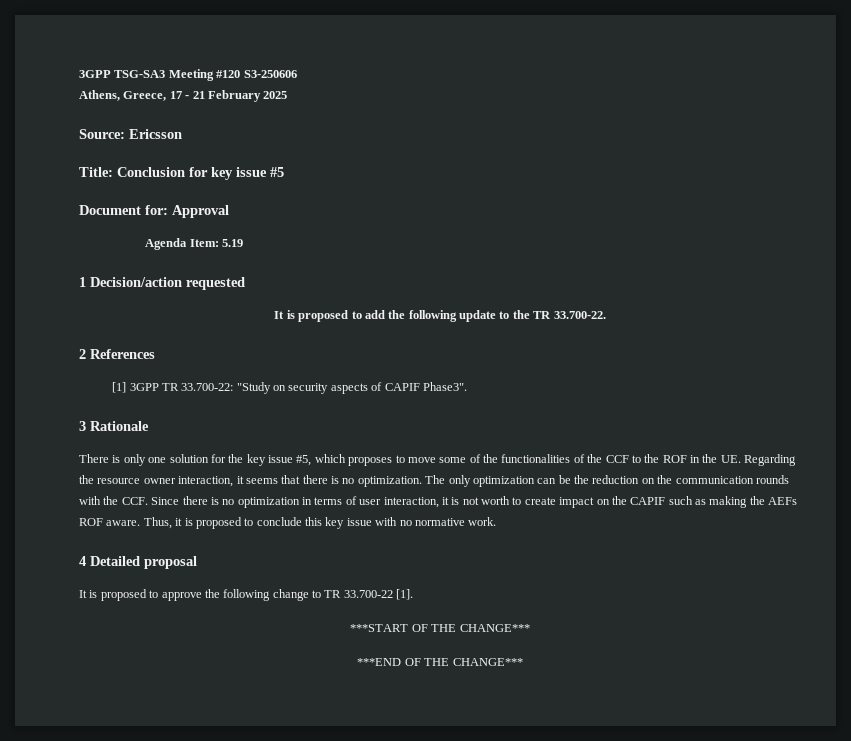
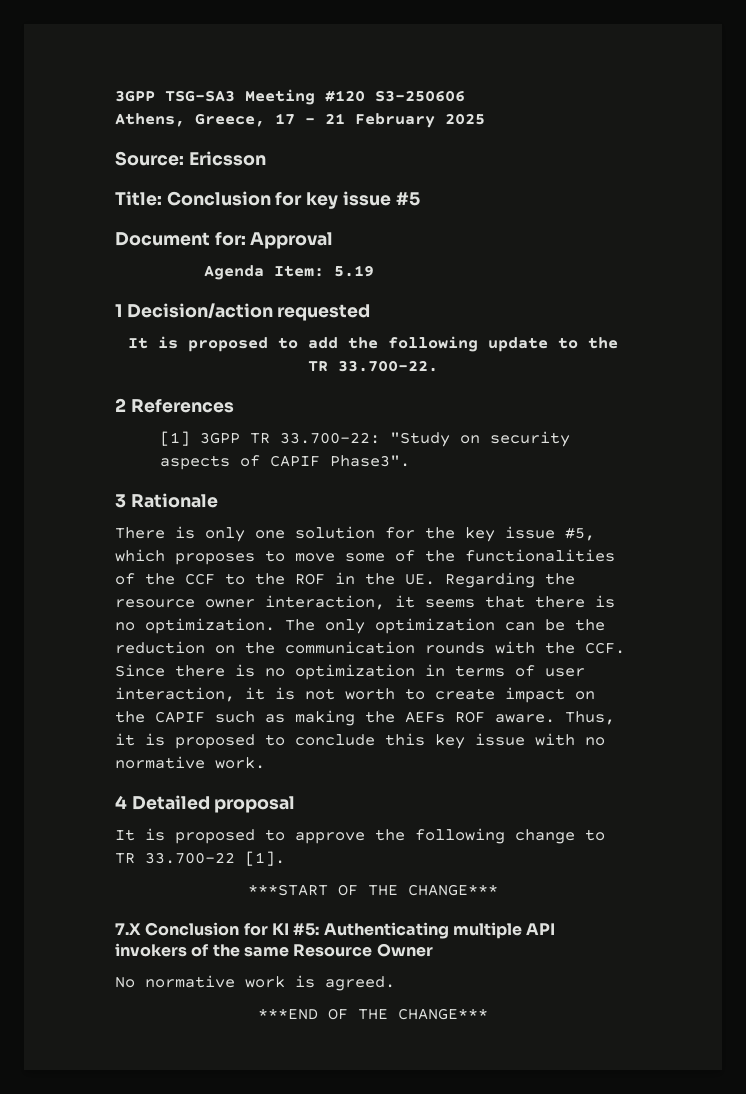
(530, 628) none -> [115,922,556,939] [115,943,433,957] [115,975,395,991] // 7.X Conclusion for KI #5: Authenticating multiple API invokers of the same Resource Owner // No normative work is agreed.

